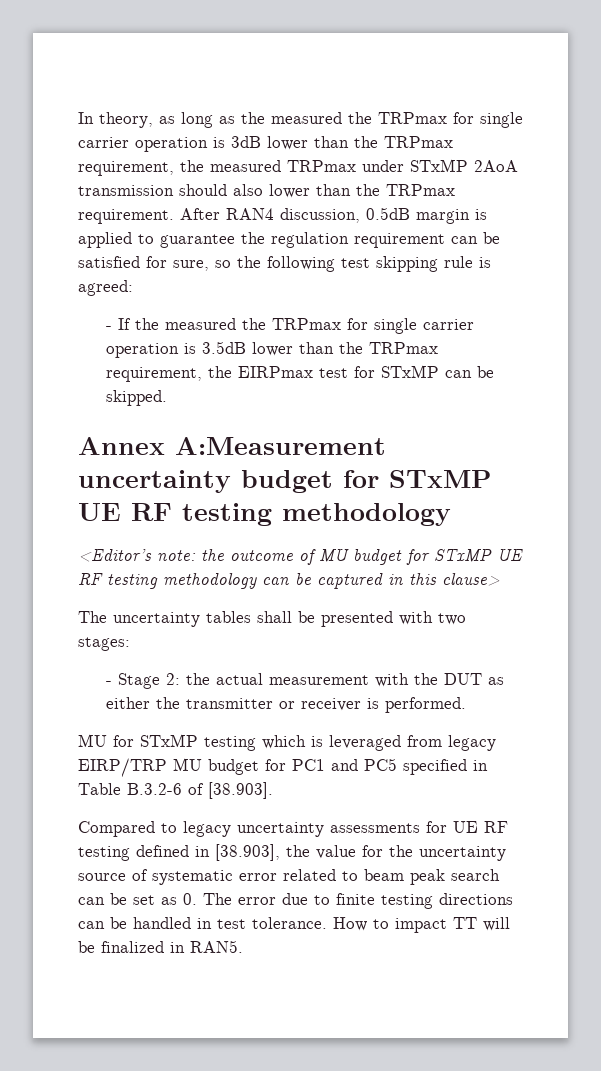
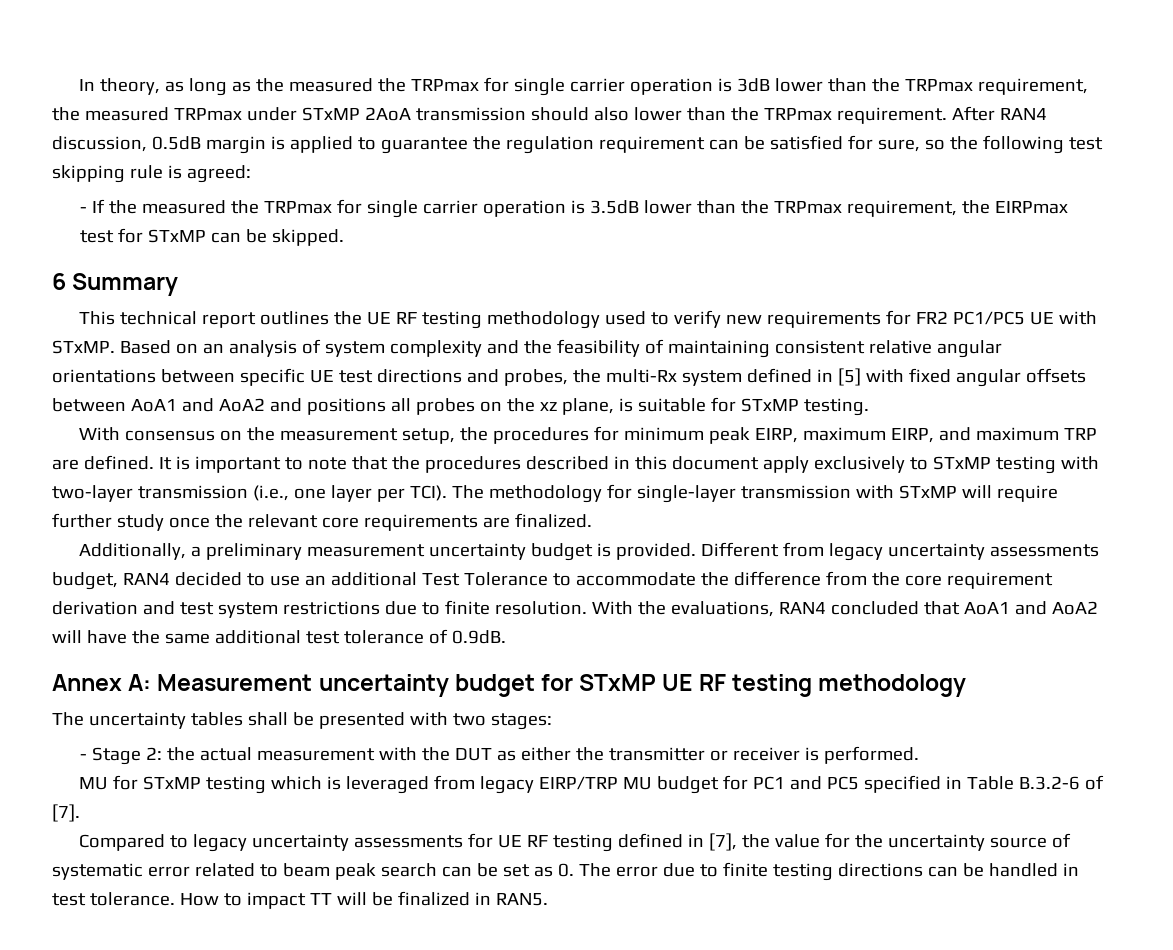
(167, 398) none -> [52,273,179,296] [78,310,1097,329] [52,339,1002,358] [52,368,1086,387] [52,397,869,416] [78,426,1097,444] [52,455,1099,474] [52,484,1058,503] [52,513,592,531] [78,542,1099,561] [52,571,1053,590] [52,600,1098,618] [52,629,506,644] // 6 Summary // This technical report outlines the UE RF testing methodology used to verify new requirements for FR2 PC1/PC5 UE with STxMP. Based on an analysis of system complexity and the feasibility of maintaining consistent relative angular orientations between specific UE test directions and probes, the multi-Rx system defined in [5] with fixed angular offsets between AoA1 and AoA2 and positions all probes on the xz plane, is suitable for STxMP testing. // With consensus on the measurement setup, the procedures for minimum peak EIRP, maximum EIRP, and maximum TRP are defined. It is important to note that the procedures described in this document apply exclusively to STxMP testing with two-layer transmission (i.e., one layer per TCI). The methodology for single-layer transmission with STxMP will require further study once the relevant core requirements are finalized. // Additionally, a preliminary measurement uncertainty budget is provided. Different from legacy uncertainty assessments budget, RAN4 decided to use an additional Test Tolerance to accommodate the difference from the core requirement derivation and test system restrictions due to finite resolution. With the evaluations, RAN4 concluded that AoA1 and AoA2 will have the same additional test tolerance of 0.9dB.
[175,437,386,455] A:Measurement -> [128,674,313,691] A: Measurement
[78,549,523,565] [78,573,500,589] // <Editor’s note: the outcome of MU budget for STxMP UE RF testing methodology can be captured in this clause> -> (967, 685) none
[208,782,273,799] [38.903]. -> [52,804,80,822] [7].
[215,844,280,861] [38.903], -> [708,833,737,851] [7],

